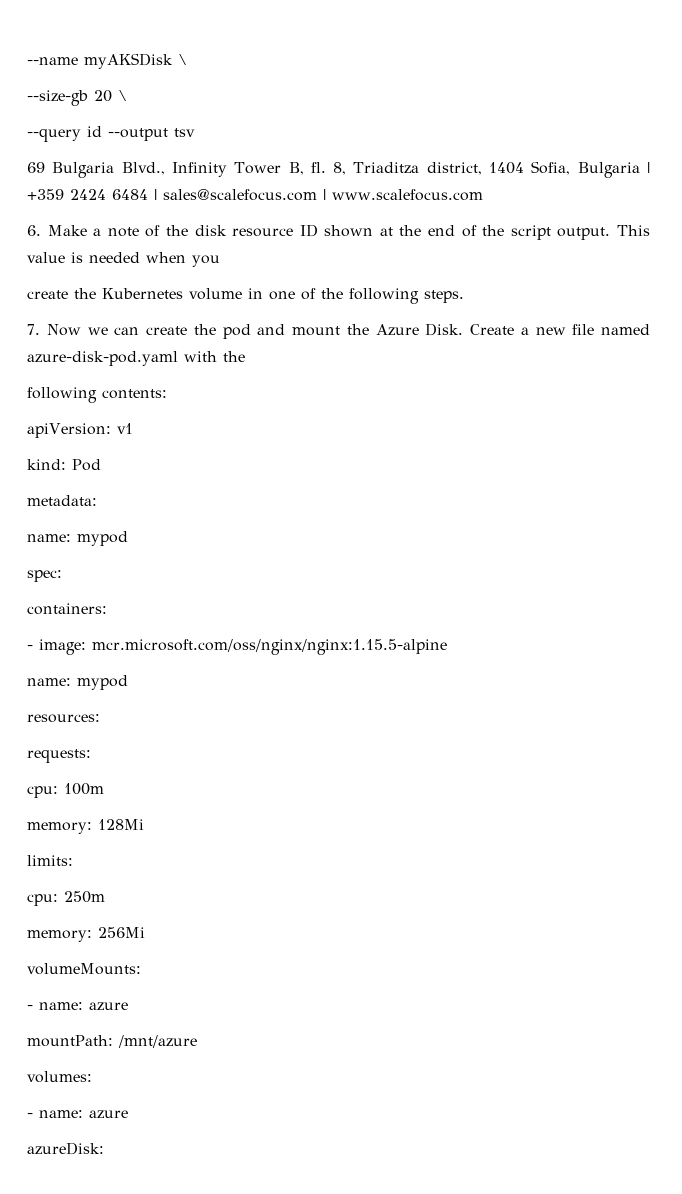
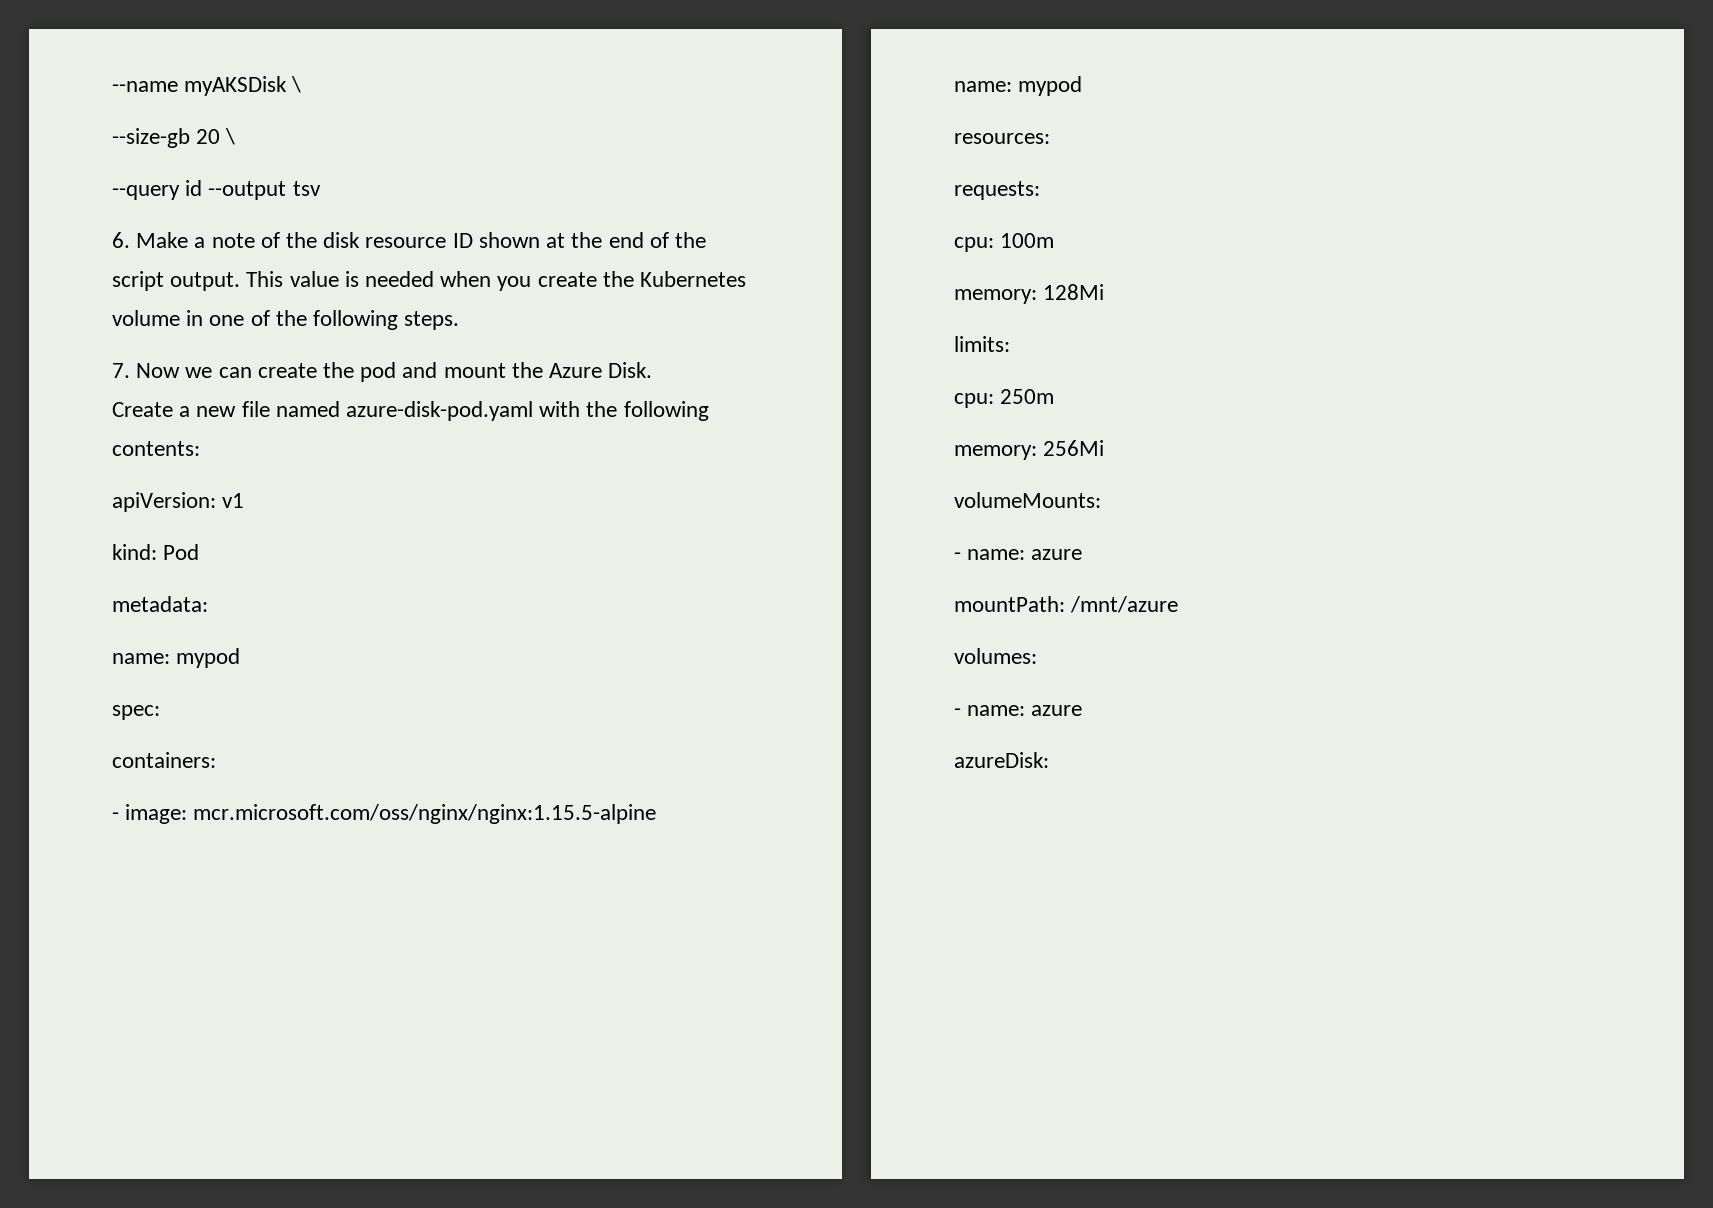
[27,161,650,178] [27,189,483,201] // 69 Bulgaria Blvd., Infinity Tower B, fl. 8, Triaditza district, 1404 Sofia, Bulgaria | +359 2424 6484 | sales@scalefocus.com | www.scalefocus.com -> (321, 188) none
(220, 261) // -> (532, 283) none
(464, 329) none -> (653, 370) //
(245, 356) // -> (618, 409) none

